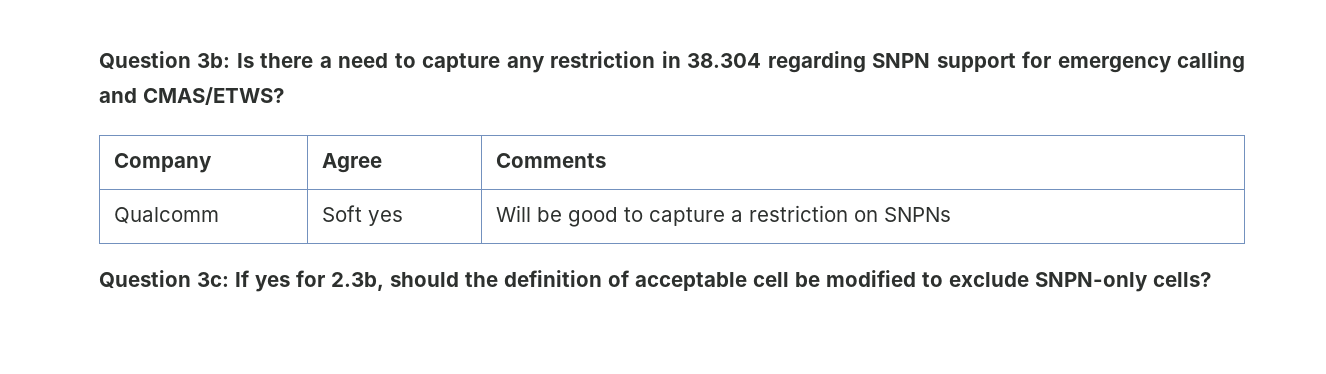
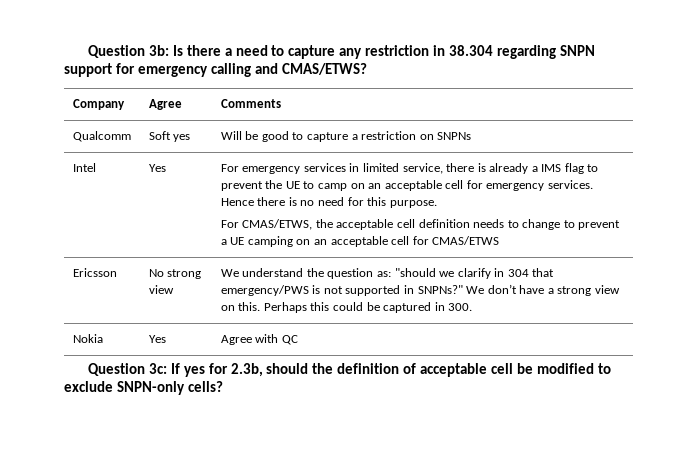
(951, 214) none -> [72,163,96,172] [148,164,166,172] [220,163,599,174] [220,180,593,191] [220,197,437,208] [220,219,621,230] [220,236,500,247] [72,268,117,277] [148,269,202,279] [148,285,174,294] [220,268,555,279] [220,284,620,296] [220,302,473,313] [72,334,103,343] [148,335,166,343] [220,334,298,345] // Intel | Yes | For emergency services in limited service, there is already a IMS flag to prevent the UE to camp on an acceptable cell for emergency services. Hence there is no need for this purpose. // For CMAS/ETWS, the acceptable cell definition needs to change to prevent a UE camping on an acceptable cell for CMAS/ETWS // Ericsson | No strong view | We understand the question as: "should we clarify in 304 that emergency/PWS is not supported in SNPNs?" We don’t have a strong view on this. Perhaps this could be captured in 300. // Nokia | Yes | Agree with QC

